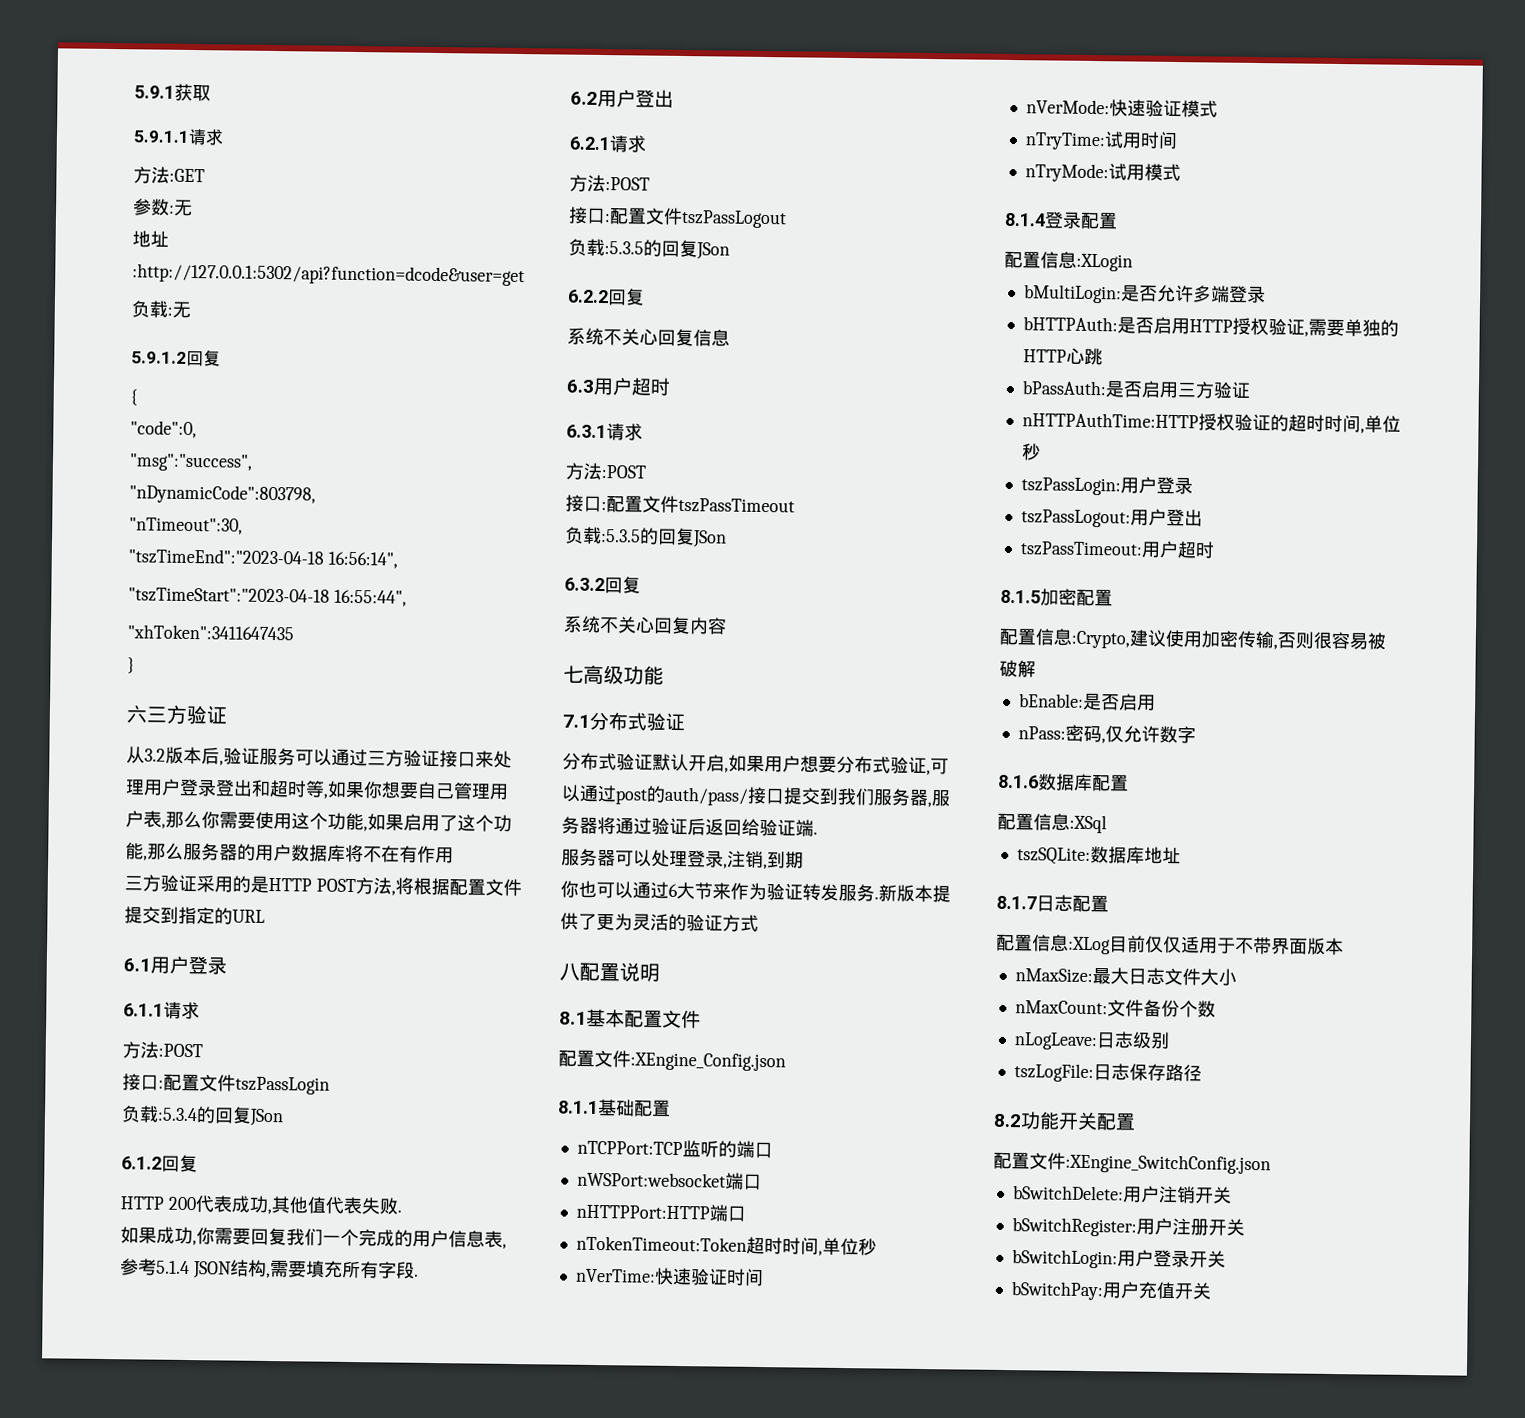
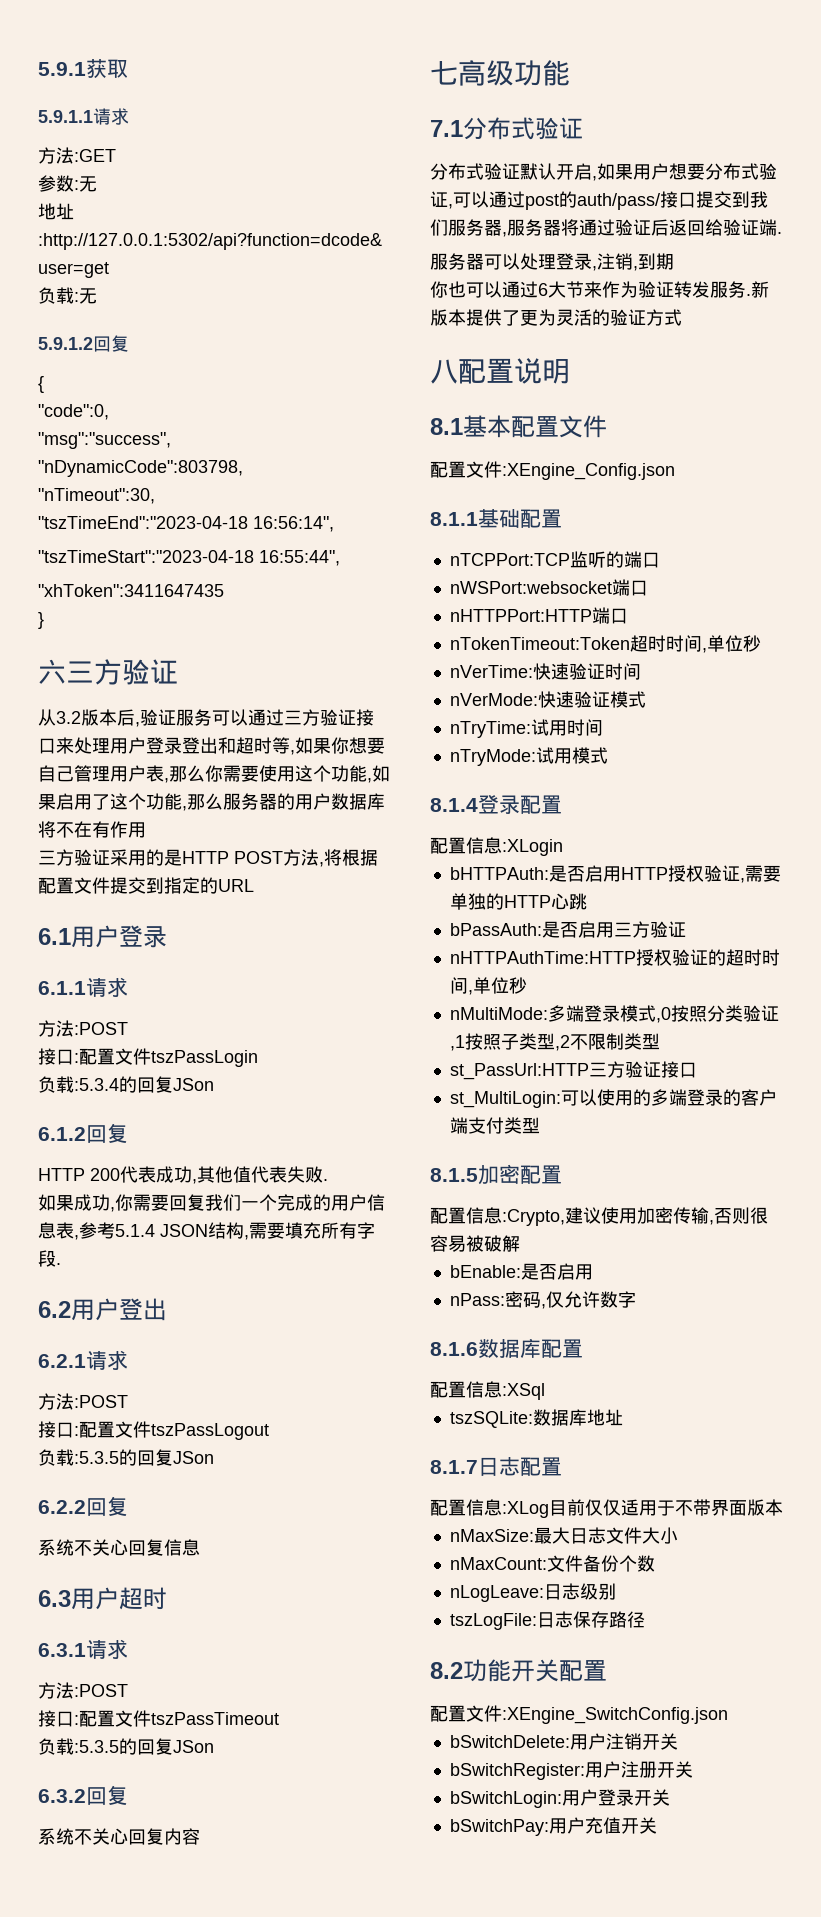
[1022,284,1266,304] // bMultiLogin:是否允许多端登录 -> (563, 847) none
[1020,476,1193,496] [1020,508,1203,528] [1019,540,1215,559] tszPassLogin:用户登录 // tszPassLogout:用户登出 // tszPassTimeout:用户超时 -> [449,1005,779,1023] [449,1033,660,1051] [449,1061,697,1080] [449,1089,777,1108] [449,1117,540,1134] nMultiMode:多端登录模式,0按照分类验证,1按照子类型,2不限制类型 // st_PassUrl:HTTP三方验证接口 // st_MultiLogin:可以使用的多端登录的客户端支付类型

